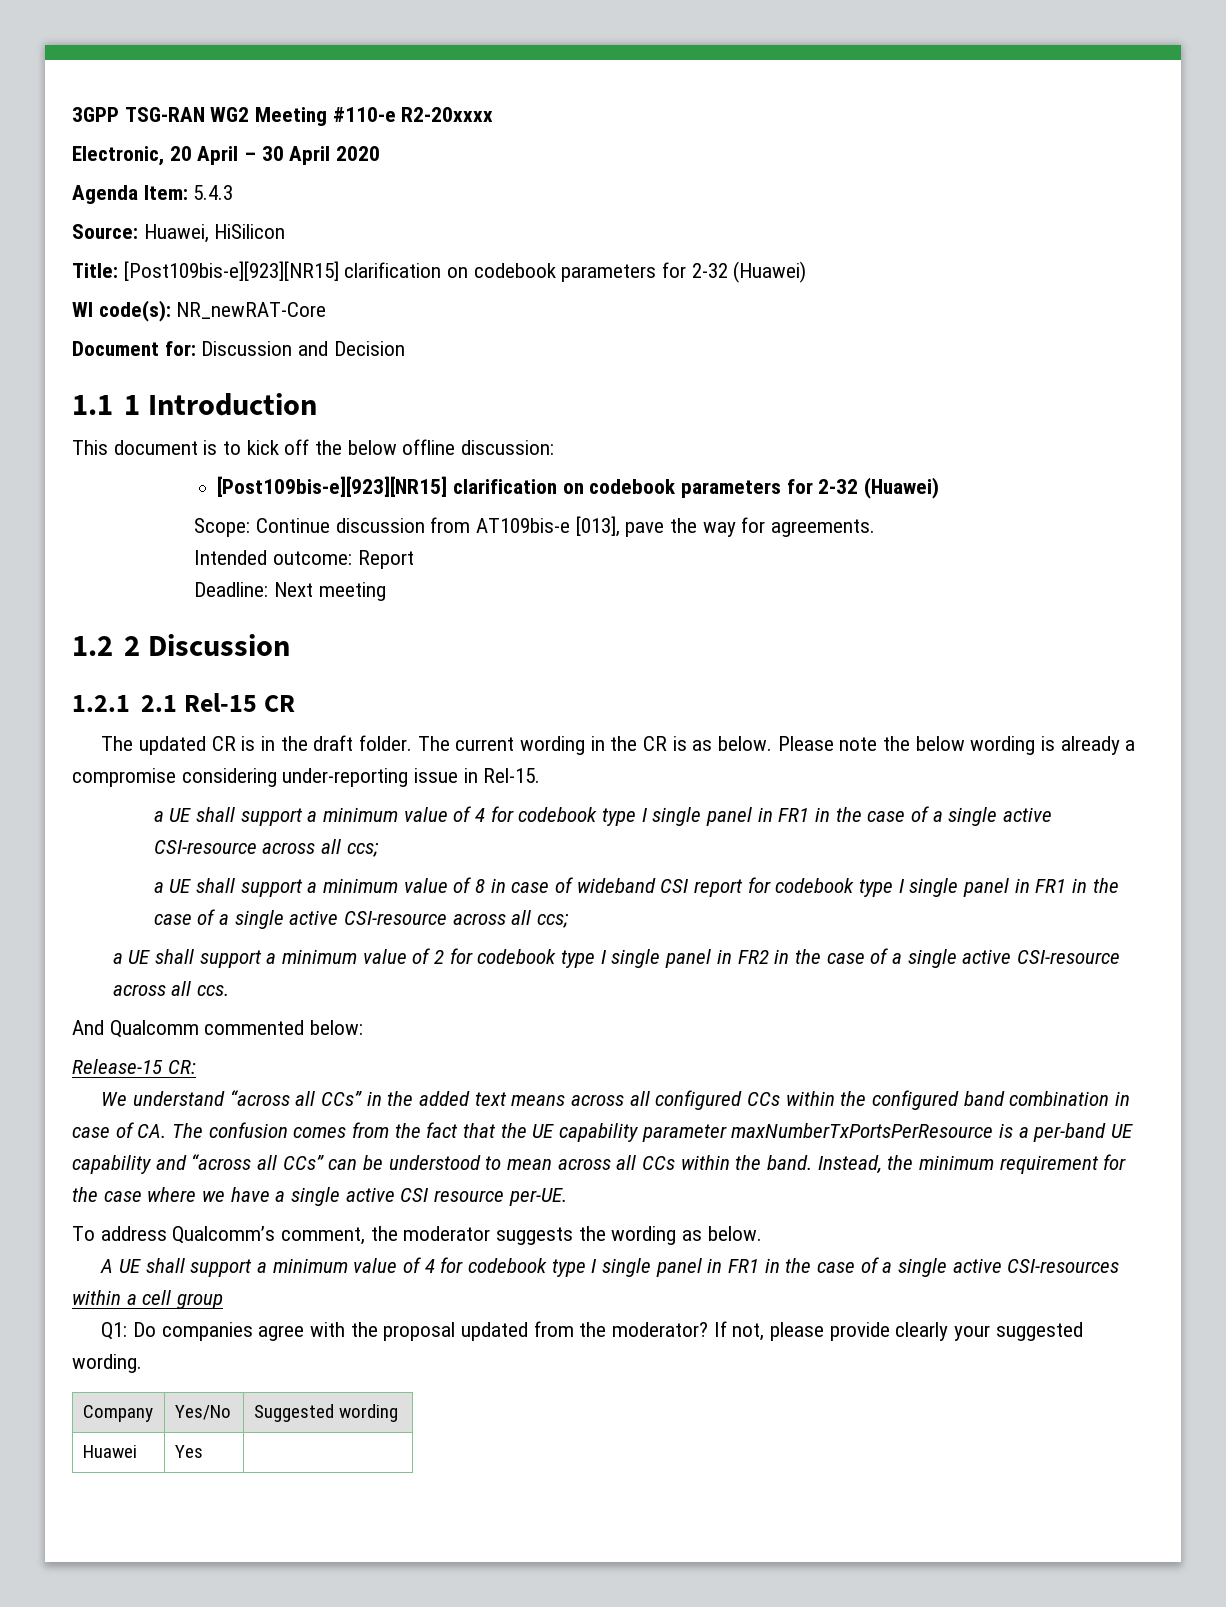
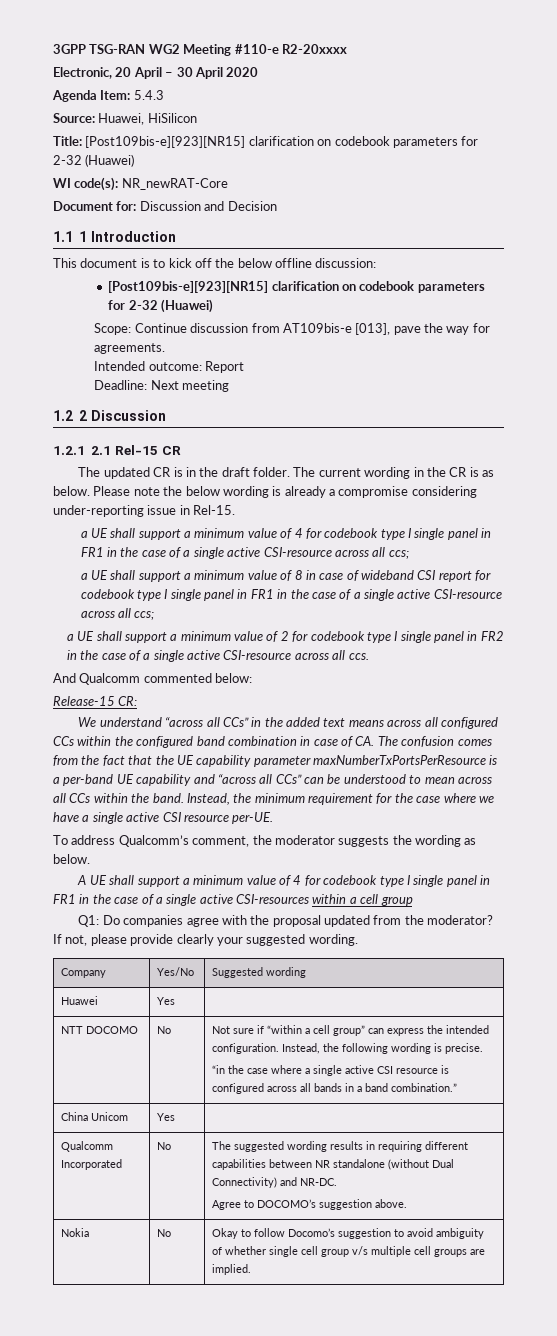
(203, 1451) none -> [61,1026,139,1034] [157,1026,172,1034] [212,1025,490,1036] [212,1043,484,1054] [212,1065,450,1076] [212,1083,458,1094] [61,1112,129,1121] [157,1113,176,1121] [61,1141,114,1152] [61,1159,123,1170] [157,1142,172,1150] [212,1141,469,1152] [212,1159,455,1170] [212,1177,338,1188] [212,1199,408,1210] [61,1228,90,1237] [157,1229,172,1237] [212,1228,485,1239] [212,1246,486,1257] [212,1264,252,1275] // NTT DOCOMO | No | Not sure if “within a cell group” can express the intended configuration. Instead, the following wording is precise. // “in the case where a single active CSI resource is configured across all bands in a band combination.” // China Unicom | Yes | // Qualcomm Incorporated | No | The suggested wording results in requiring different capabilities between NR standalone (without Dual Connectivity) and NR-DC. // Agree to DOCOMO’s suggestion above. // Nokia | No | Okay to follow Docomo’s suggestion to avoid ambiguity of whether single cell group v/s multiple cell groups are implied.

